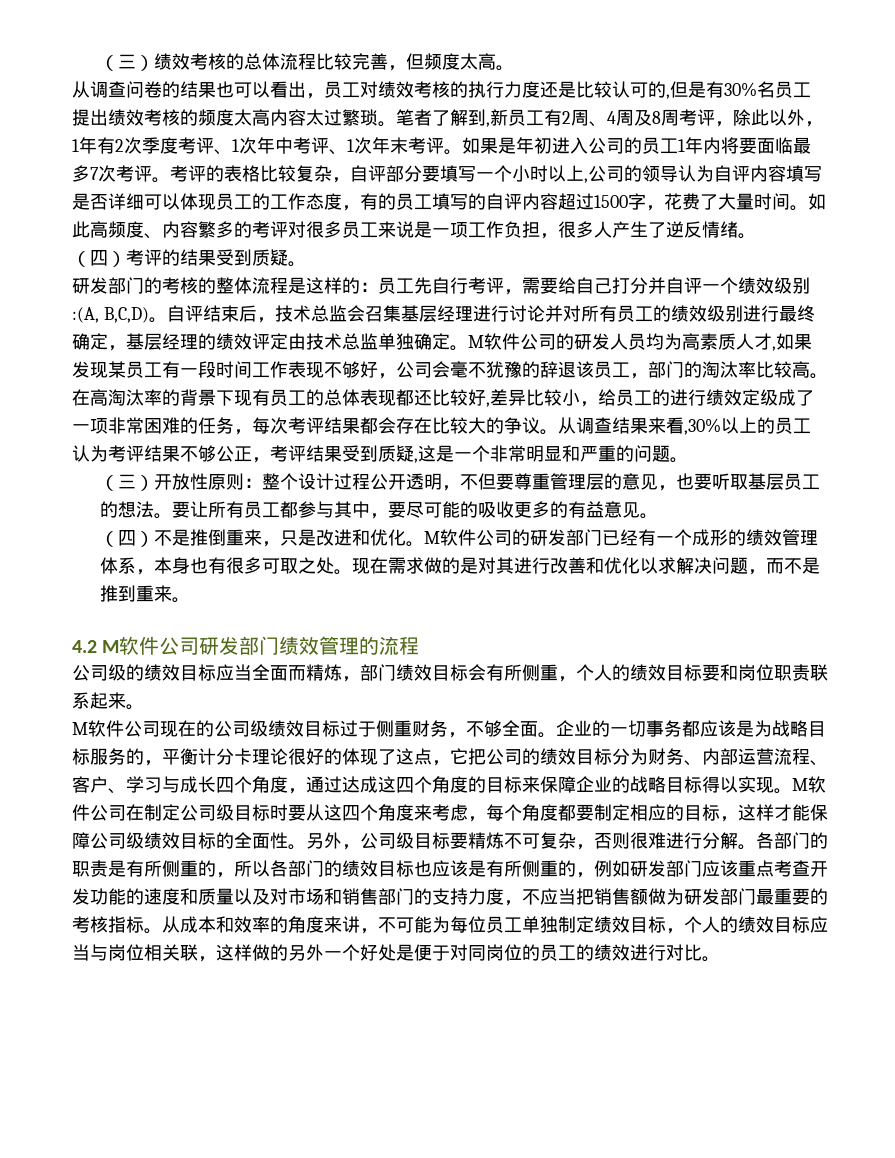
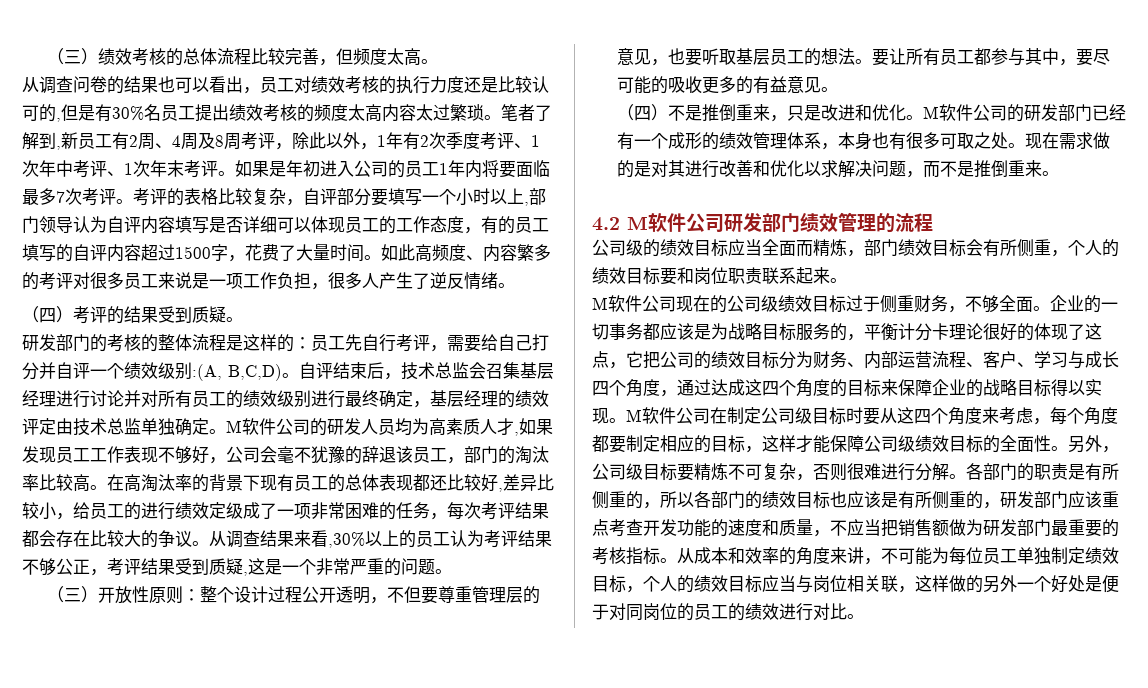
[588,165,642,182] 公司的 -> [529,188,546,205] [22,216,39,233] 部门
[108,361,252,378] 某员工有一段时间 -> [56,447,90,463] 员工
[526,445,580,462] 明显和 -> (350, 566) none
[117,585,136,602] 到 -> [990,160,1008,177] 倒
[594,860,630,877] 例如 -> (1000, 505) none
[234,888,504,905] 以及对市场和销售部门的支持力度 -> (813, 527) none

